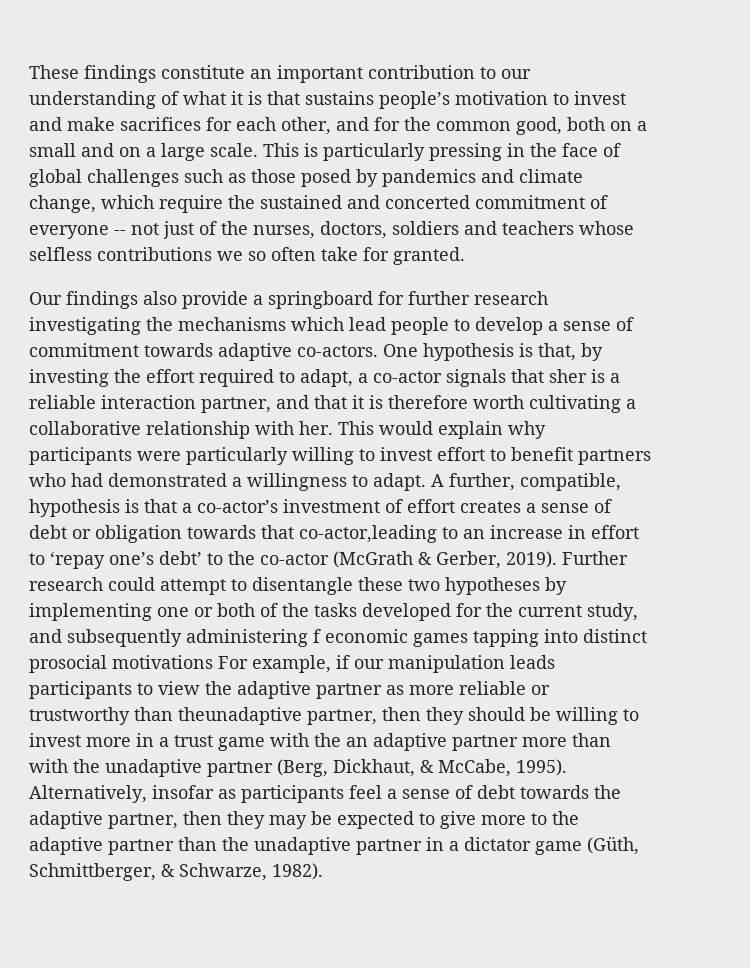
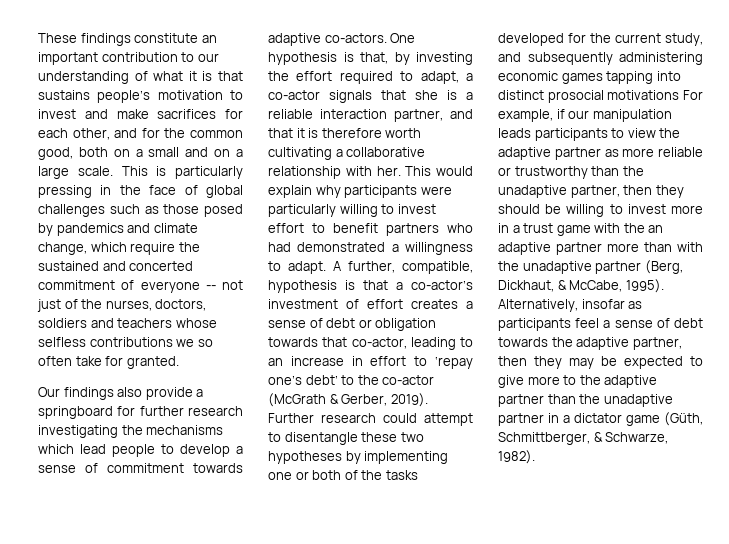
[549,369,587,383] sher -> [415,90,438,100] she
[299,525,437,543] co-actor,leading -> [351,337,456,350] co-actor, leading
[313,629,321,643] f -> (703, 58) none
[178,707,302,725] theunadaptive -> [622,166,644,176] [498,185,567,198] the unadaptive

